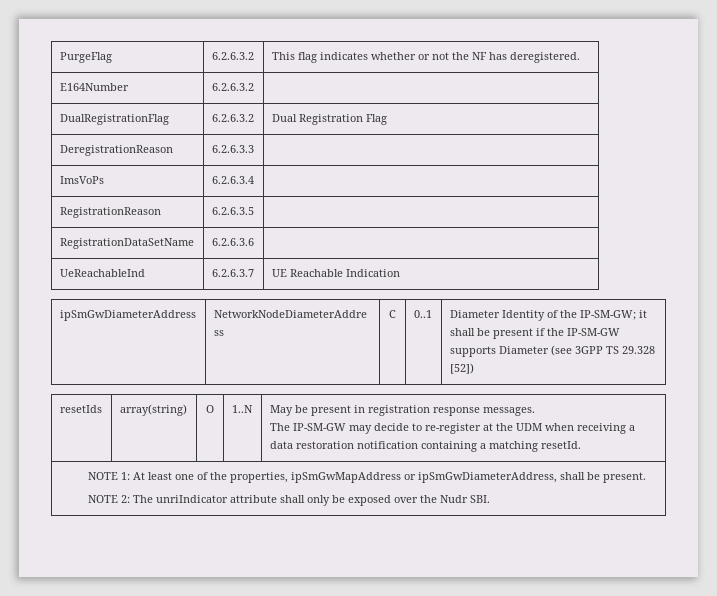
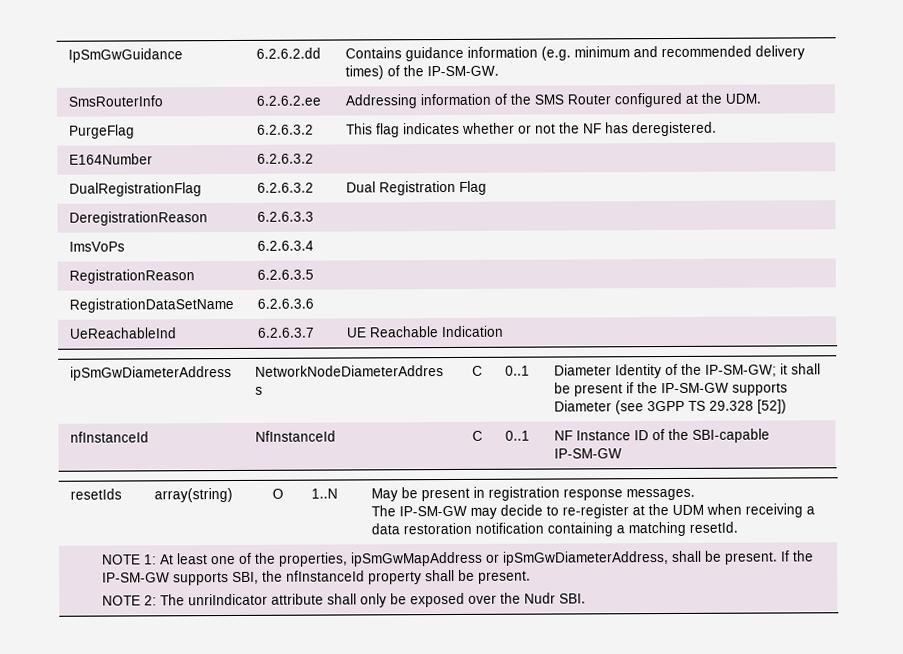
(59, 57) none -> [67,48,183,63] [255,47,321,59] [344,45,805,62] [344,65,499,80] [67,95,163,107] [255,95,321,106] [344,92,761,109] IpSmGwGuidance | 6.2.6.2.dd | Contains guidance information (e.g. minimum and recommended delivery times) of the IP-SM-GW. // SmsRouterInfo | 6.2.6.2.ee | Addressing information of the SMS Router configured at the UDM. //
(474, 368) none -> [69,431,149,443] [254,430,336,442] [471,430,483,441] [504,430,530,441] [553,428,770,443] [553,448,622,459] // nfInstanceId | NfInstanceId | C | 0..1 | NF Instance ID of the SBI-capable IP-SM-GW
(647, 477) none -> [780,550,814,562] [101,569,531,586] If the IP-SM-GW supports SBI, the nfInstanceId property shall be present.

